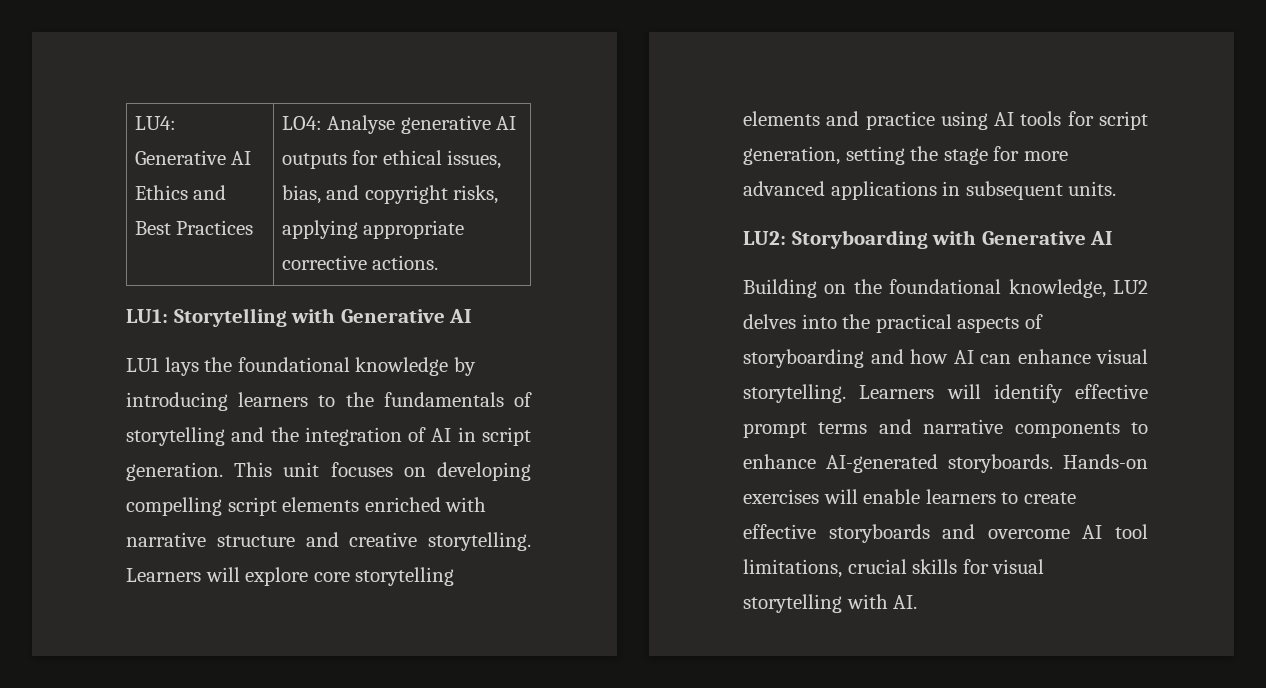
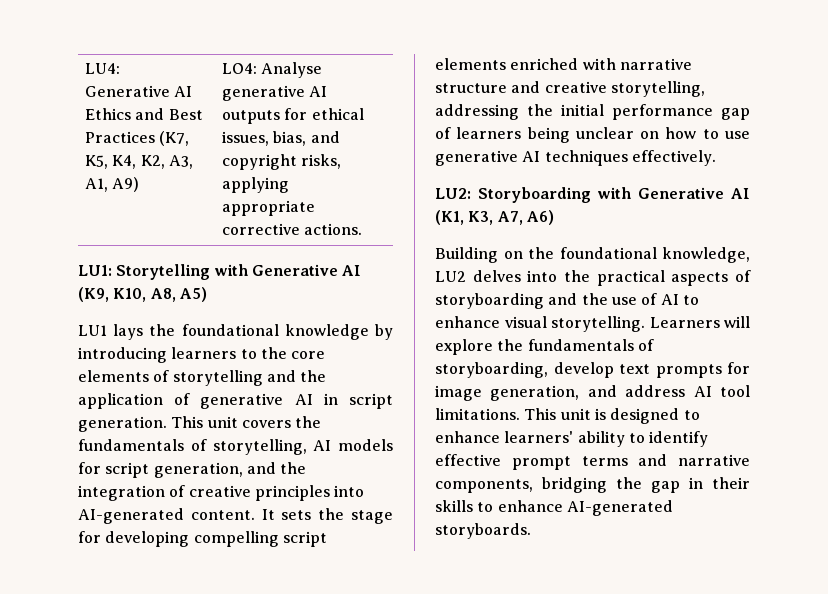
(254, 227) none -> [159,131,190,146] [85,155,194,169] [85,177,140,192] (K7, K5, K4, K2, A3, A1, A9)
(473, 316) none -> [78,287,207,302] (K9, K10, A8, A5)
[383,392,504,407] fundamentals -> [291,351,326,359] [78,370,149,382] core elements
[304,427,427,446] integration of -> [78,393,284,409] application of generative
[330,462,426,477] focuses on -> [241,416,322,428] [78,439,393,455] [78,462,307,478] [78,485,365,501] [78,508,393,524] [78,531,101,543] covers the fundamentals of storytelling, AI models for script generation, and the integration of creative principles into AI-generated content. It sets the stage for
[428,532,531,551] [126,567,455,586] [743,111,1148,130] [743,146,1068,165] [743,181,1117,200] storytelling. Learners will explore core storytelling elements and practice using AI tools for script generation, setting the stage for more advanced applications in subsequent units. -> [610,81,705,97] [435,104,750,120] [435,127,750,143] [435,150,716,166] storytelling, addressing the initial performance gap of learners being unclear on how to use generative AI techniques effectively.
(1114, 238) none -> [435,210,554,225] (K1, K3, A7, A6)
[910,349,1011,364] how AI can -> [581,293,699,305] the use of AI to
(981, 391) none -> [435,339,654,355] [435,362,750,378] [435,385,750,401] [435,408,700,424] [435,431,645,447] explore the fundamentals of storyboarding, develop text prompts for image generation, and address AI tool limitations. This unit is designed to enhance learners' ability to
[1014,422,1148,438] [743,454,1148,473] [743,489,1076,504] [743,524,1148,543] [743,559,1045,578] [743,594,918,613] components to enhance AI-generated storyboards. Hands-on exercises will enable learners to create effective storyboards and overcome AI tool limitations, crucial skills for visual storytelling with AI. -> [435,477,750,493] [435,500,673,516] [435,523,531,539] components, bridging the gap in their skills to enhance AI-generated storyboards.

